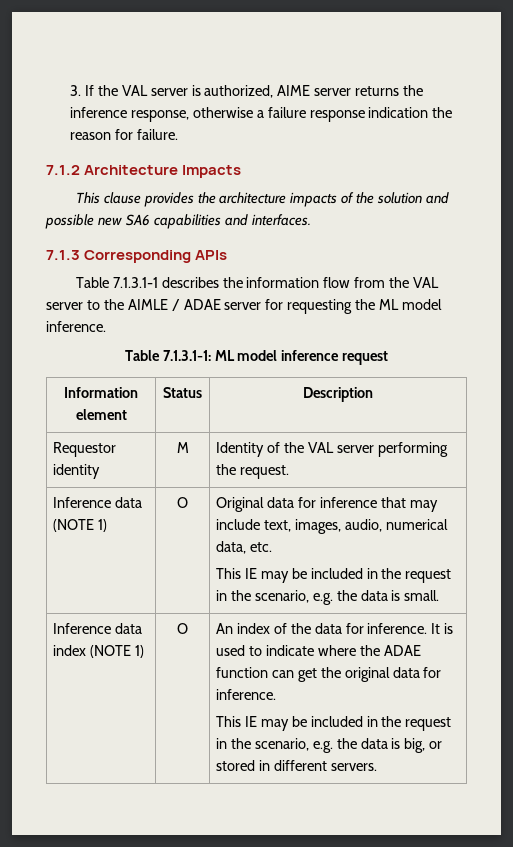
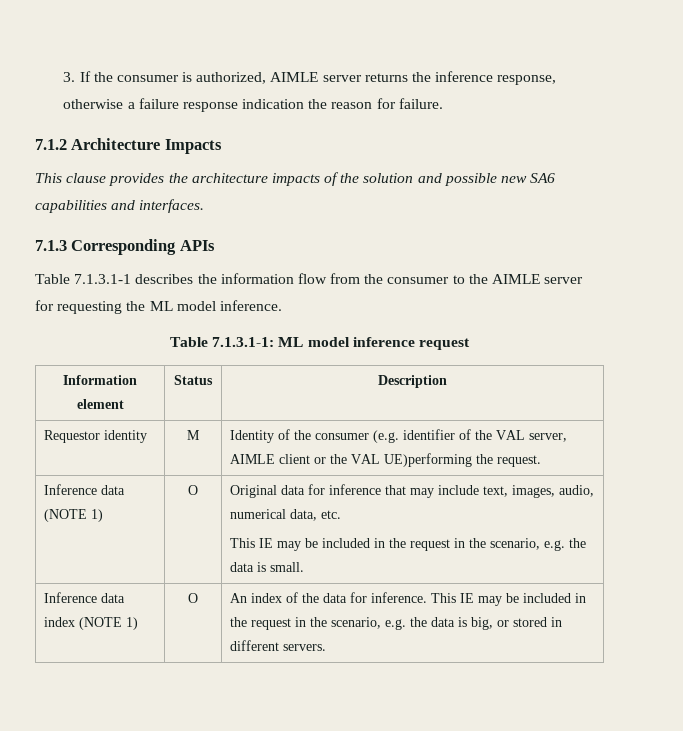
[121,85,188,96] VAL server -> [116,75,179,82] consumer
[277,85,311,96] AIME -> [270,72,319,82] AIMLE
[413,277,440,288] [46,302,83,310] VAL server -> [387,277,450,284] consumer
[171,299,221,311] / ADAE -> (541, 279) none
[307,442,448,457] VAL server performing -> [314,429,567,443] [229,453,472,467] consumer (e.g. identifier of the VAL server, AIMLE client or the VAL UE)performing
[431,623,454,634] [215,645,421,656] [215,667,442,682] [215,689,276,700] It is used to indicate where the ADAE function can get the original data for inference. // -> (427, 597) none

